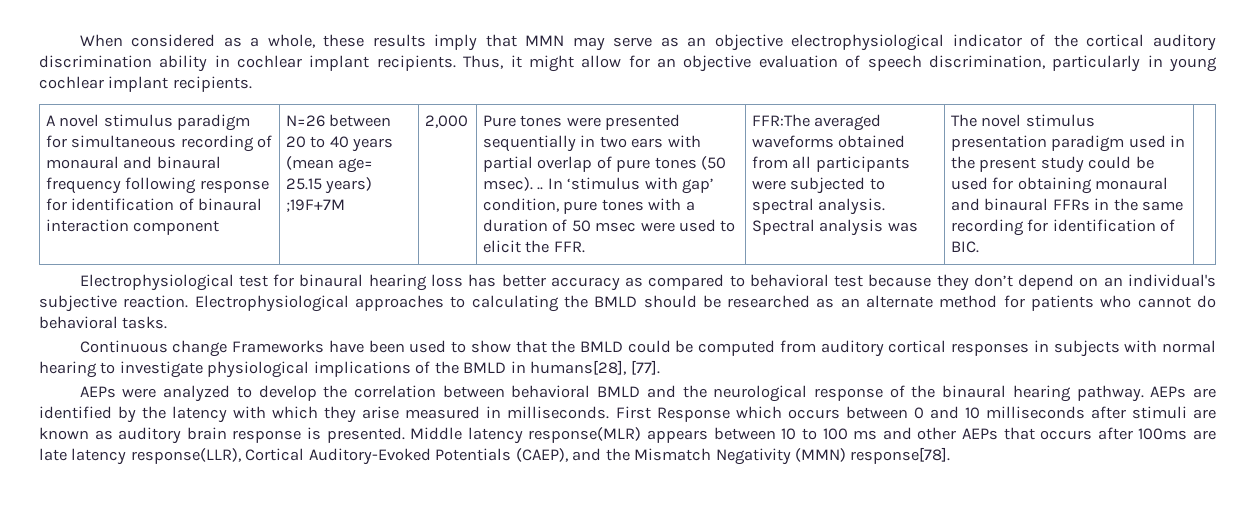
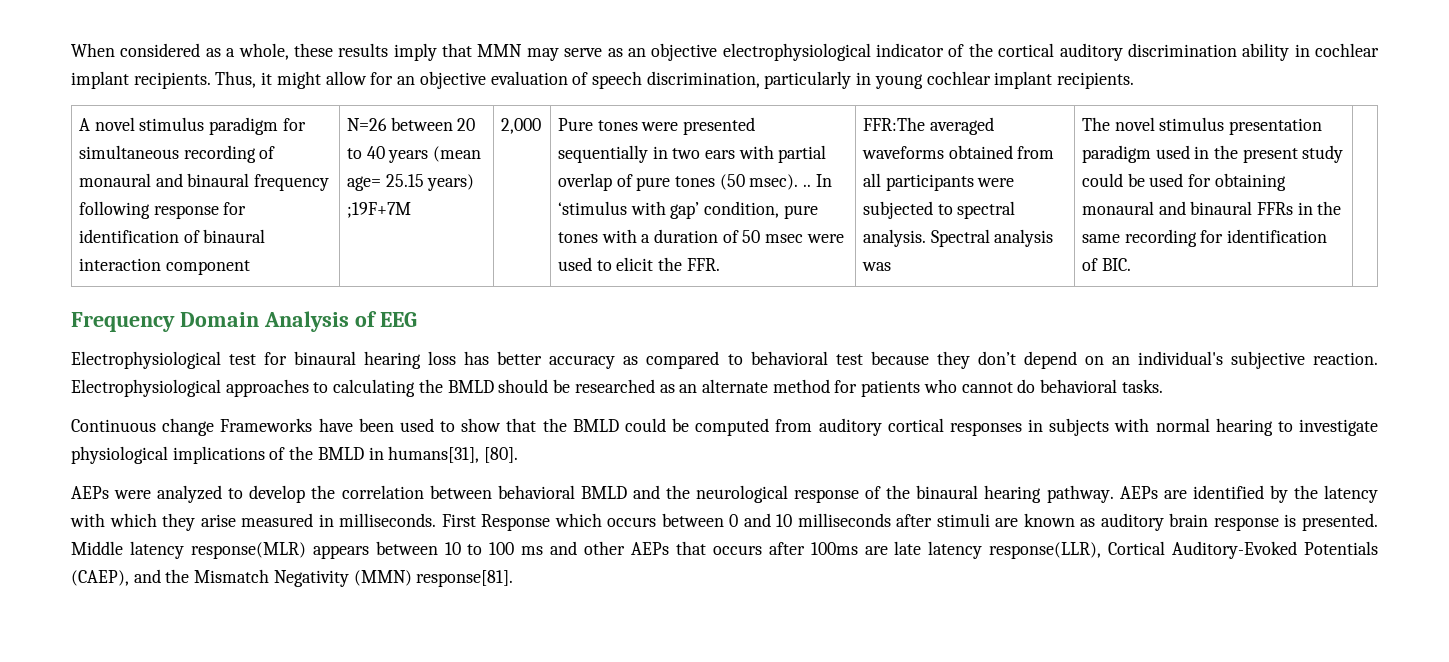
(979, 247) none -> [71,311,417,332] // Frequency Domain Analysis of EEG
[530,360,660,375] humans[28], [77]. -> [388,446,519,463] humans[31], [80].
[850,447,951,464] response[78]. -> [416,570,514,587] response[81].

